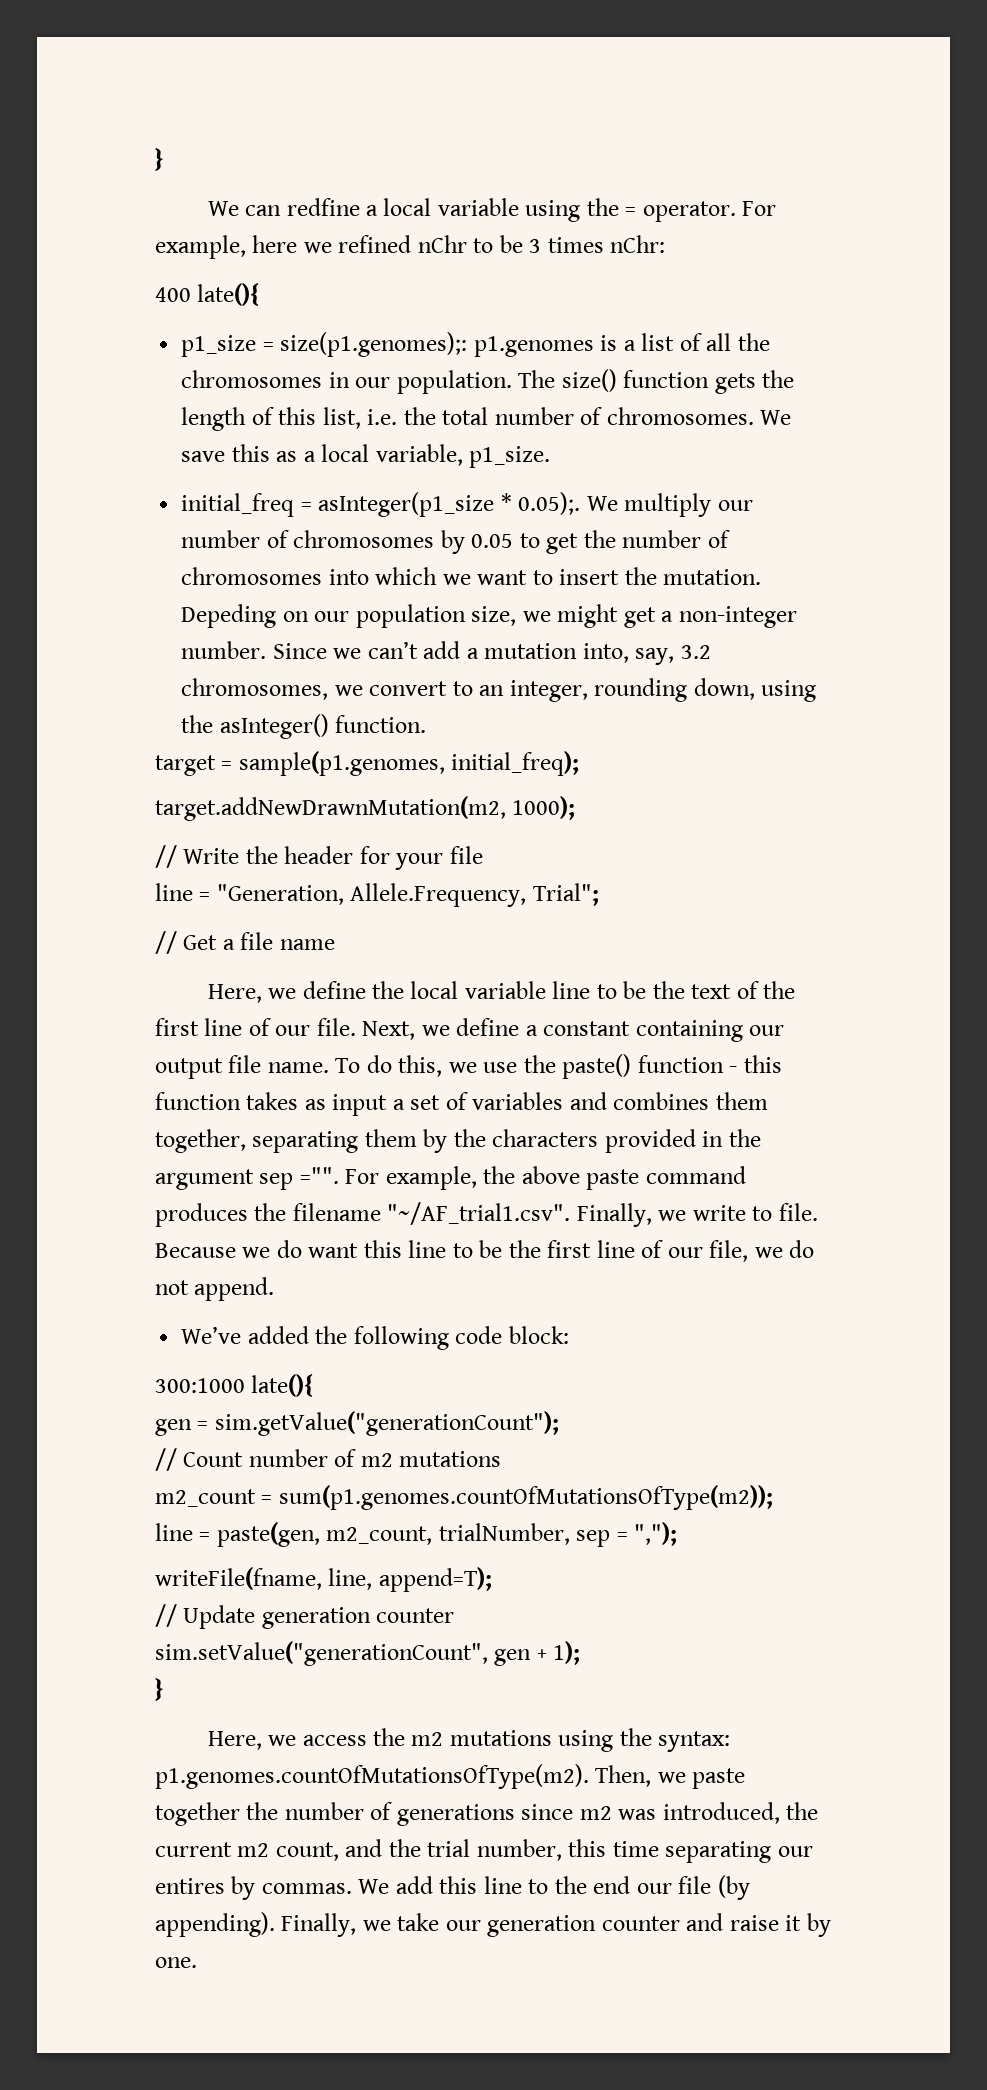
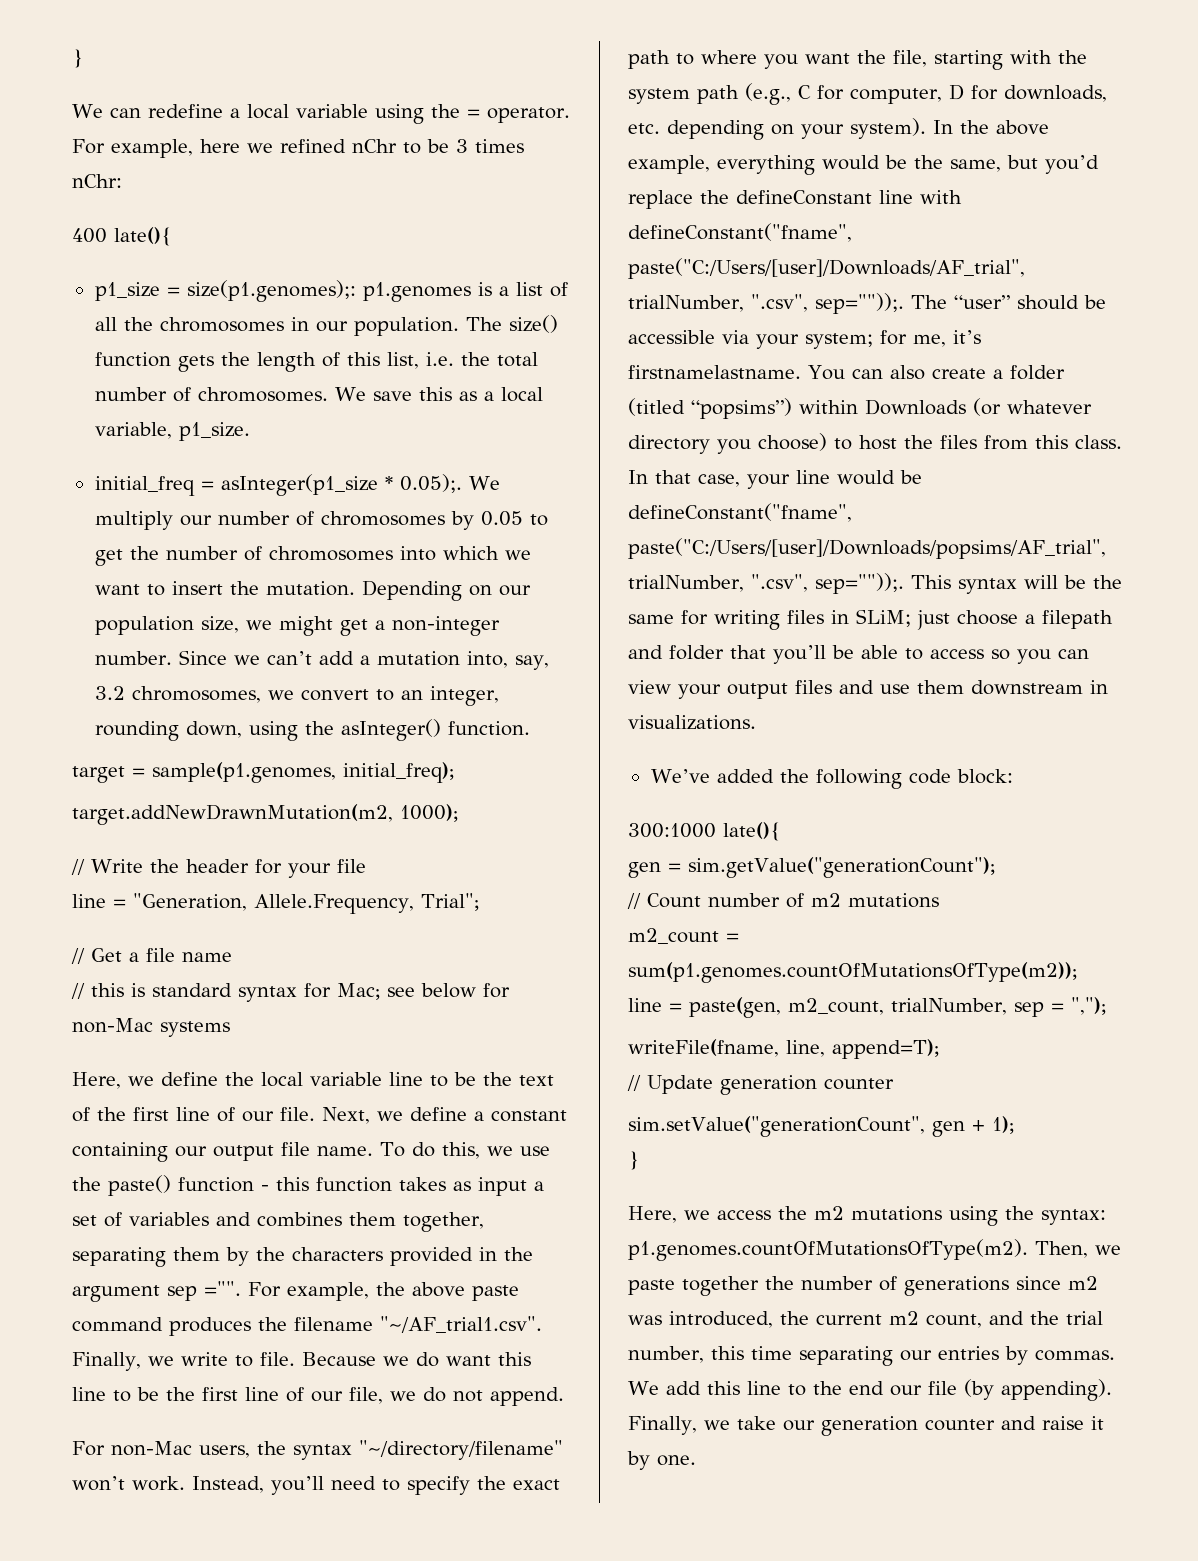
[286,198,360,216] redfine -> [147,104,223,118] redefine
[181,604,277,628] Depeding -> [361,580,462,601] Depending
(335, 944) none -> [71,983,510,1002] [72,1018,230,1037] // // this is standard syntax for Mac; see below for non-Mac systems
(275, 1289) none -> [72,1440,563,1460] [72,1476,560,1495] [628,50,1087,70] [628,83,1107,105] [628,118,1049,140] [628,155,1099,175] [628,190,962,209] [628,223,852,242] [628,258,1025,279] [628,293,1106,314] [628,330,981,349] [628,365,1065,380] [628,398,1092,419] [628,433,1122,454] [628,470,922,489] [628,503,852,522] [628,538,1106,559] [628,573,1122,594] [628,609,1113,630] [628,645,1089,664] [628,680,1108,699] [628,715,756,730] // For non-Mac users, the syntax "~/directory/filename" won’t work. Instead, you’ll need to specify the exact path to where you want the file, starting with the system path (e.g., C for computer, D for downloads, etc. depending on your system). In the above example, everything would be the same, but you’d replace the defineConstant line with defineConstant("fname", paste("C:/Users/[user]/Downloads/AF_trial", trialNumber, ".csv", sep=""));. The “user” should be accessible via your system; for me, it’s firstnamelastname. You can also create a folder (titled “popsims”) within Downloads (or whatever directory you choose) to host the files from this class. In that case, your line would be defineConstant("fname", paste("C:/Users/[user]/Downloads/popsims/AF_trial", trialNumber, ".csv", sep=""));. This syntax will be the same for writing files in SLiM; just choose a filepath and folder that you’ll be able to access so you can view your output files and use them downstream in visualizations.
[155,1878,225,1894] entires -> [937,1346,999,1360] entries

